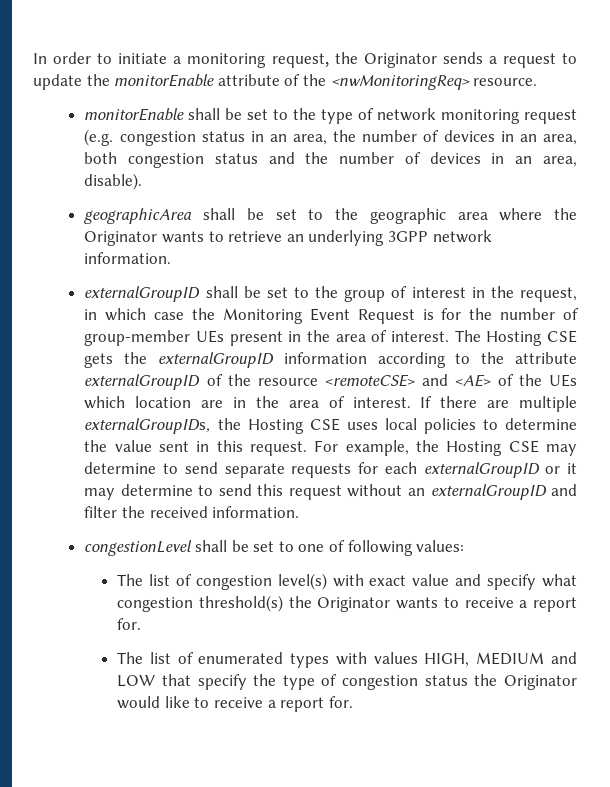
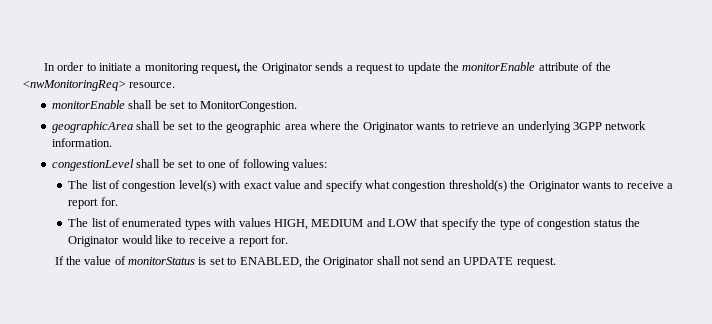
[293,108,577,124] [84,129,577,146] [84,152,577,168] [84,173,143,190] the type of network monitoring request (e.g. congestion status in an area, the number of devices in an area, both congestion status and the number of devices in an area, disable). -> [199,101,297,112] MonitorCongestion.
[84,286,577,302] [84,308,579,324] [84,330,577,346] [84,352,577,368] [84,374,577,390] [84,396,577,412] [84,418,577,434] [84,440,577,456] [84,462,577,478] [84,484,577,500] [84,506,300,518] // externalGroupID shall be set to the group of interest in the request, in which case the Monitoring Event Request is for the number of group-member UEs present in the area of interest. The Hosting CSE gets the externalGroupID information according to the attribute externalGroupID of the resource <remoteCSE> and <AE> of the UEs which location are in the area of interest. If there are multiple externalGroupIDs, the Hosting CSE uses local policies to determine the value sent in this request. For example, the Hosting CSE may determine to send separate requests for each externalGroupID or it may determine to send this request without an externalGroupID and filter the received information. -> (113, 142) none
(353, 702) none -> [54,256,556,268] // If the value of monitorStatus is set to ENABLED, the Originator shall not send an UPDATE request.

